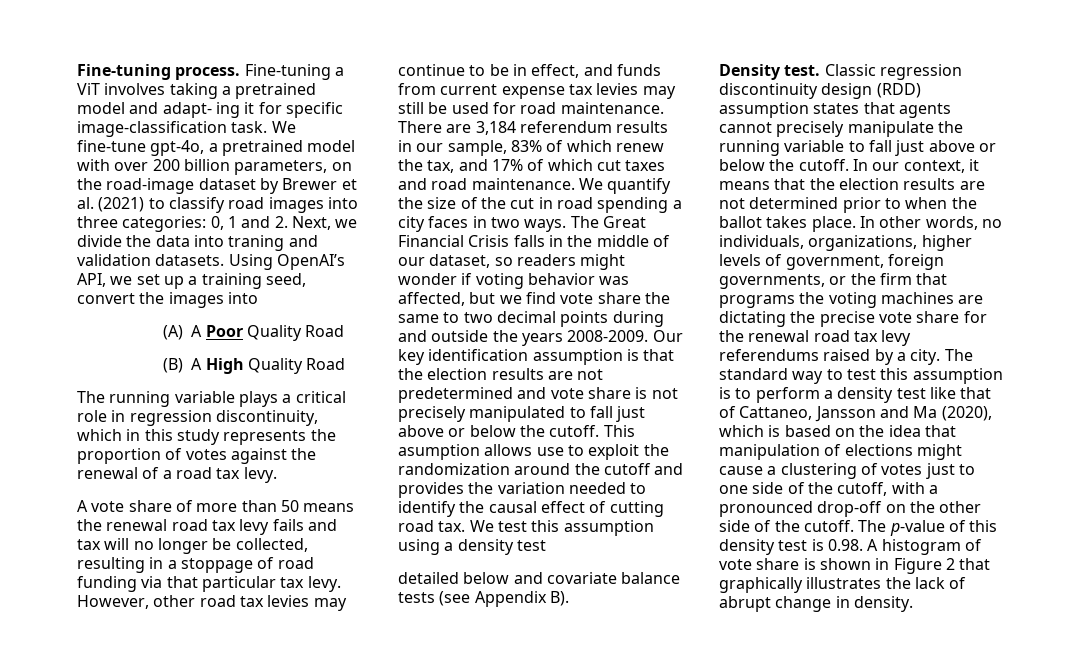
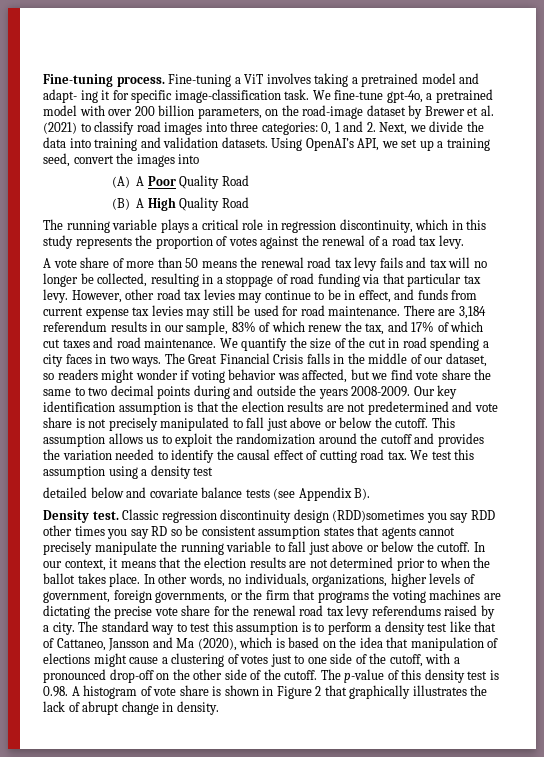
[228,235,285,251] traning -> [94,138,138,151] training
[398,444,564,460] asumption allows use -> [43,433,159,447] assumption allows us
[876,83,921,98] (RDD) -> [332,510,495,523] [43,525,256,539] (RDD)sometimes you say RDD other times you say RD so be consistent

